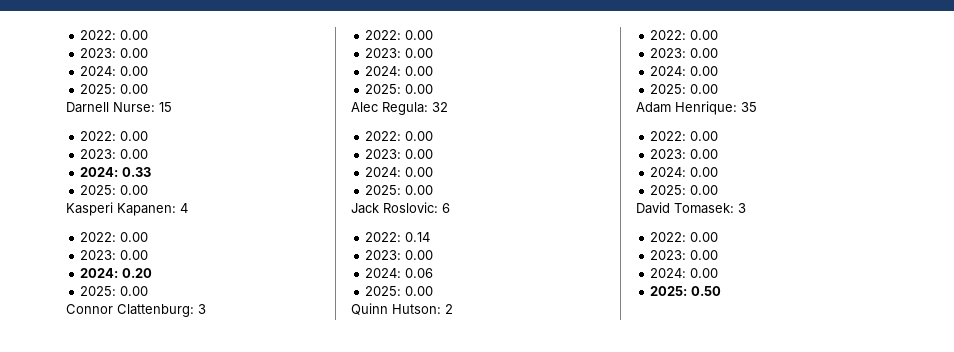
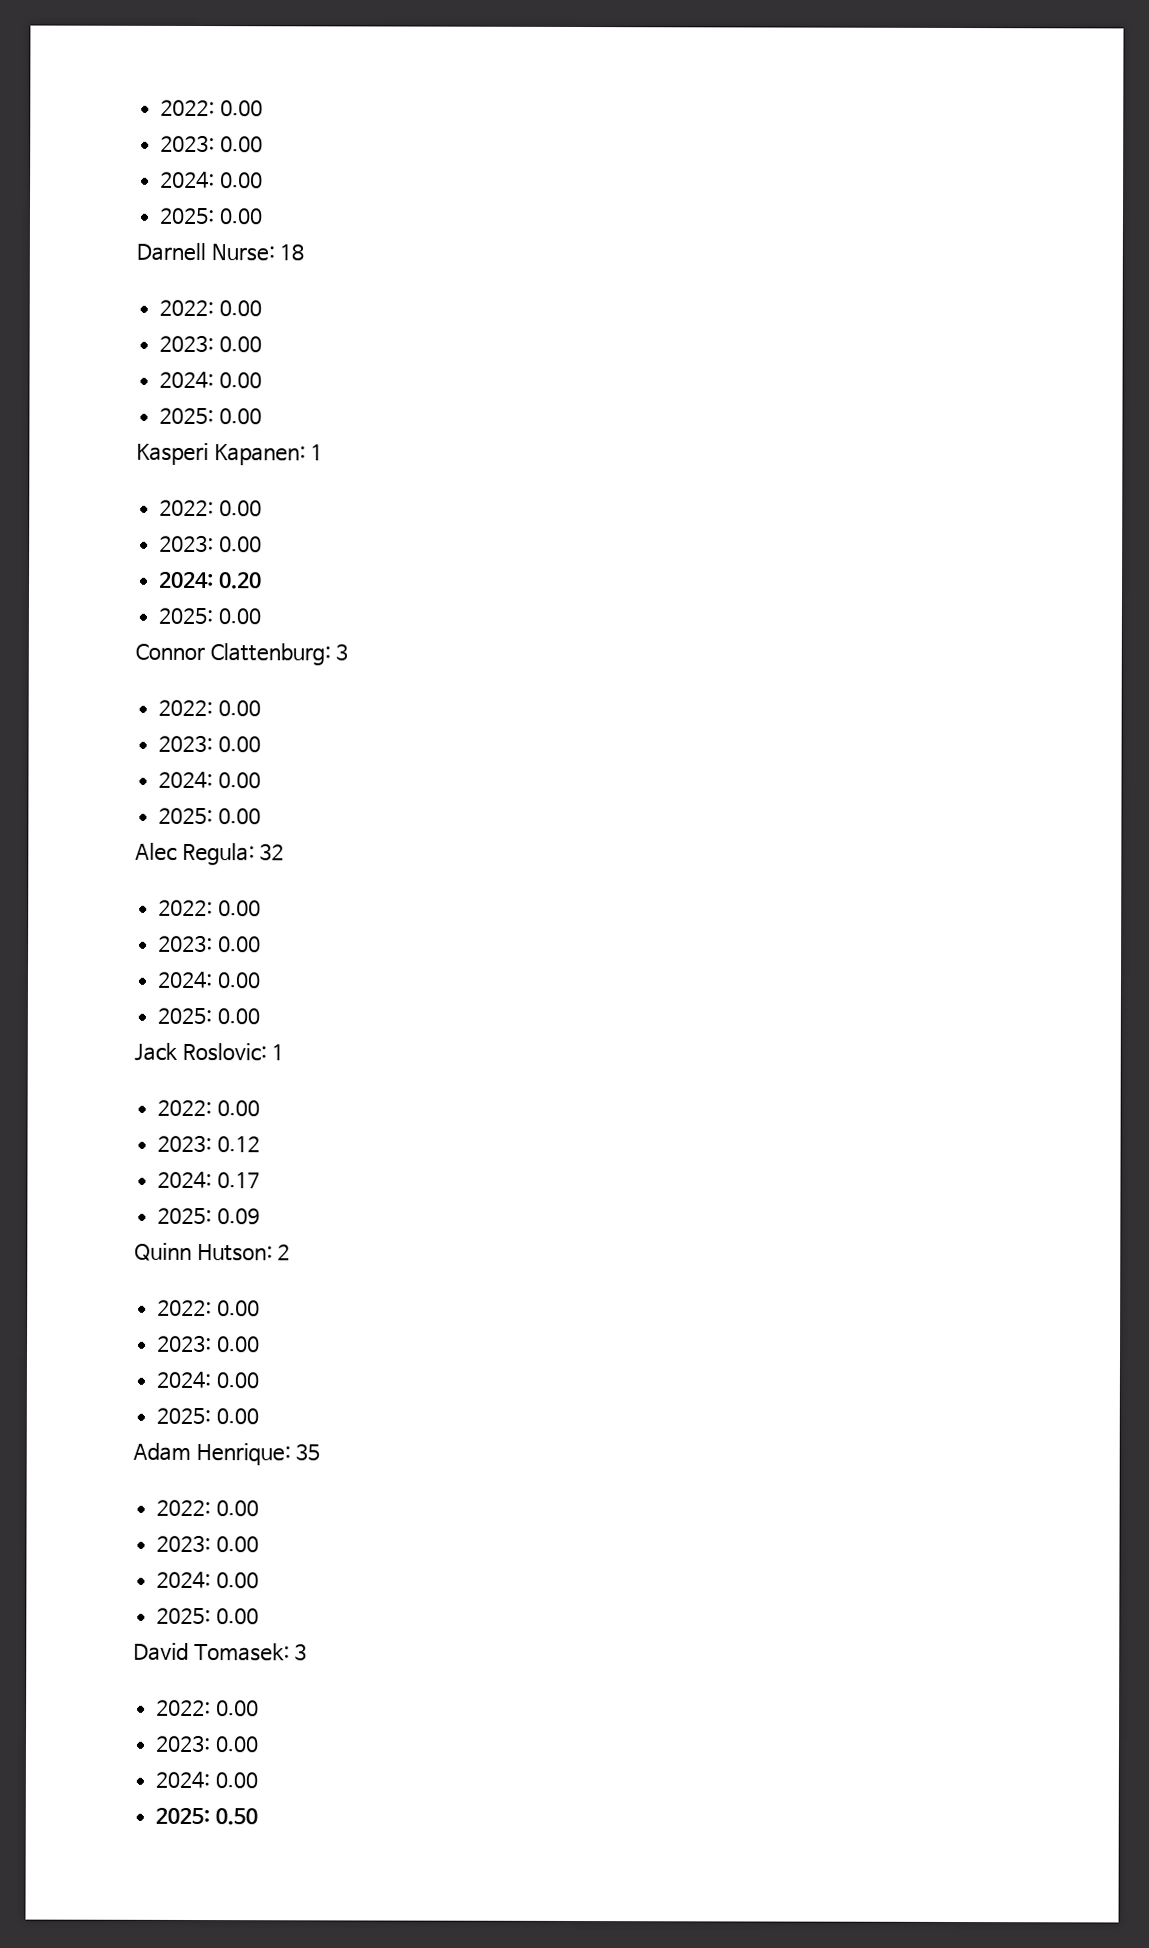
[159,102,172,112] [80,131,149,141] [80,149,149,159] [80,167,152,177] 15 // 2022: 0.00 // 2023: 0.00 // 2024: 0.33 -> [279,244,305,261] [159,299,262,317] [159,334,262,353] [159,370,262,389] 18 // 2022: 0.00 // 2023: 0.00 // 2024: 0.00
[180,203,188,213] 4 -> [310,444,324,461] 1
[442,203,450,213] [365,232,431,242] [365,250,434,260] [365,268,434,278] [365,286,434,296] 6 // 2022: 0.14 // 2023: 0.00 // 2024: 0.06 // 2025: 0.00 -> [271,1044,285,1061] [157,1099,260,1117] [157,1134,260,1153] [157,1170,260,1189] [157,1207,260,1225] 1 // 2022: 0.00 // 2023: 0.12 // 2024: 0.17 // 2025: 0.09

